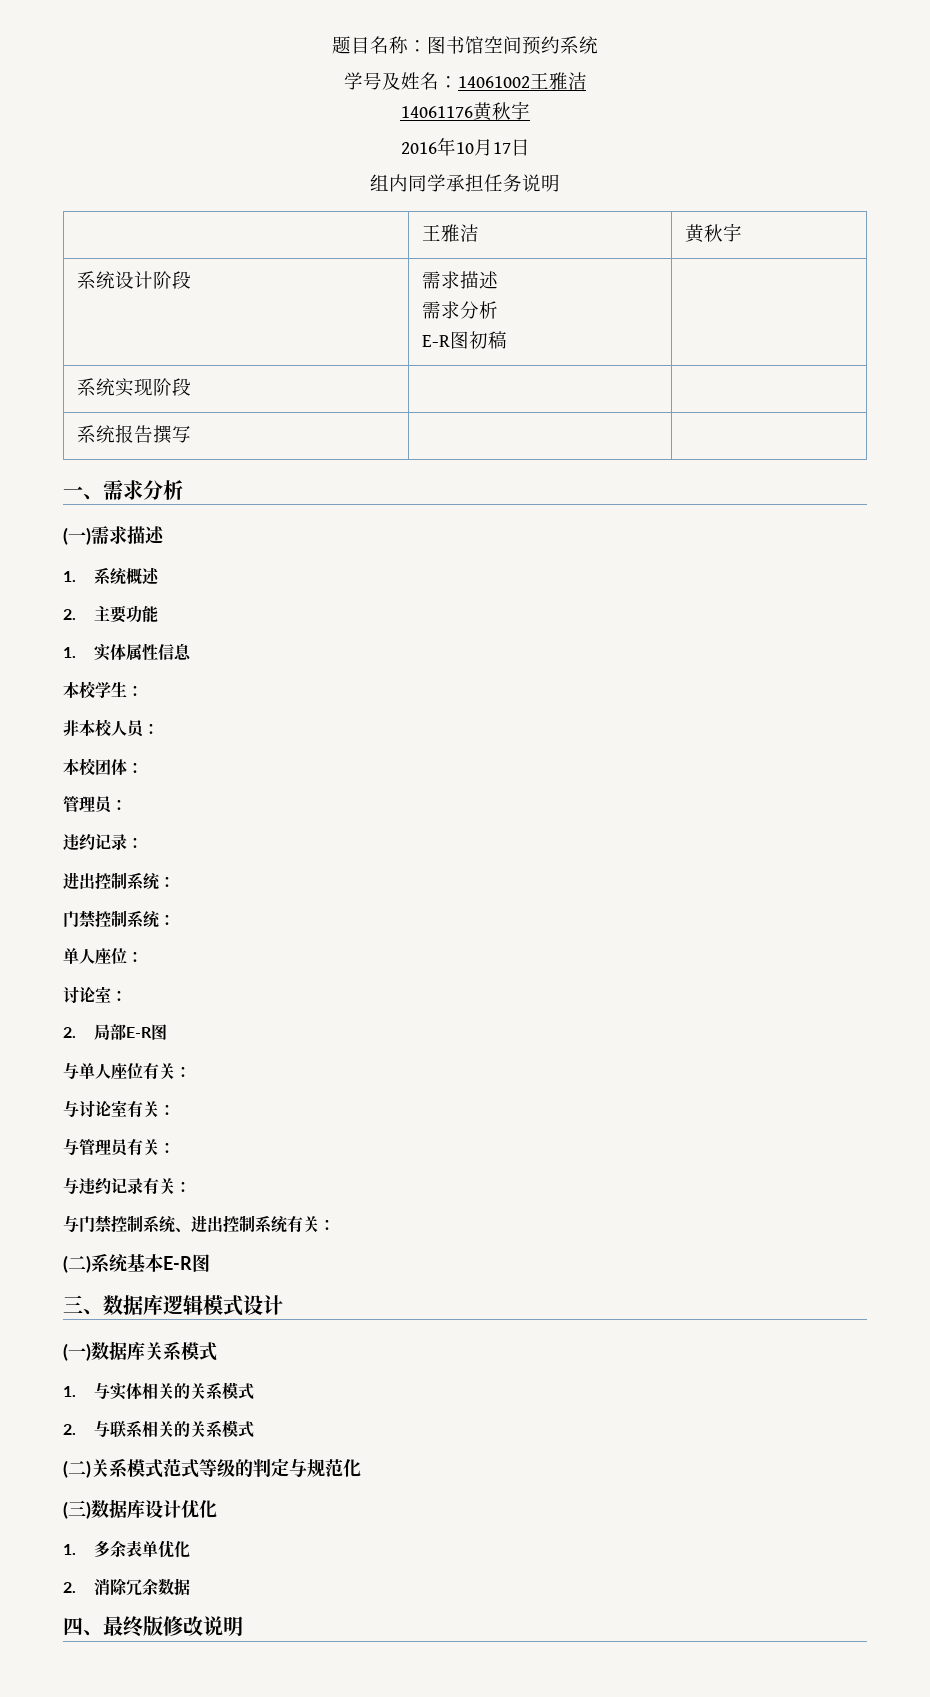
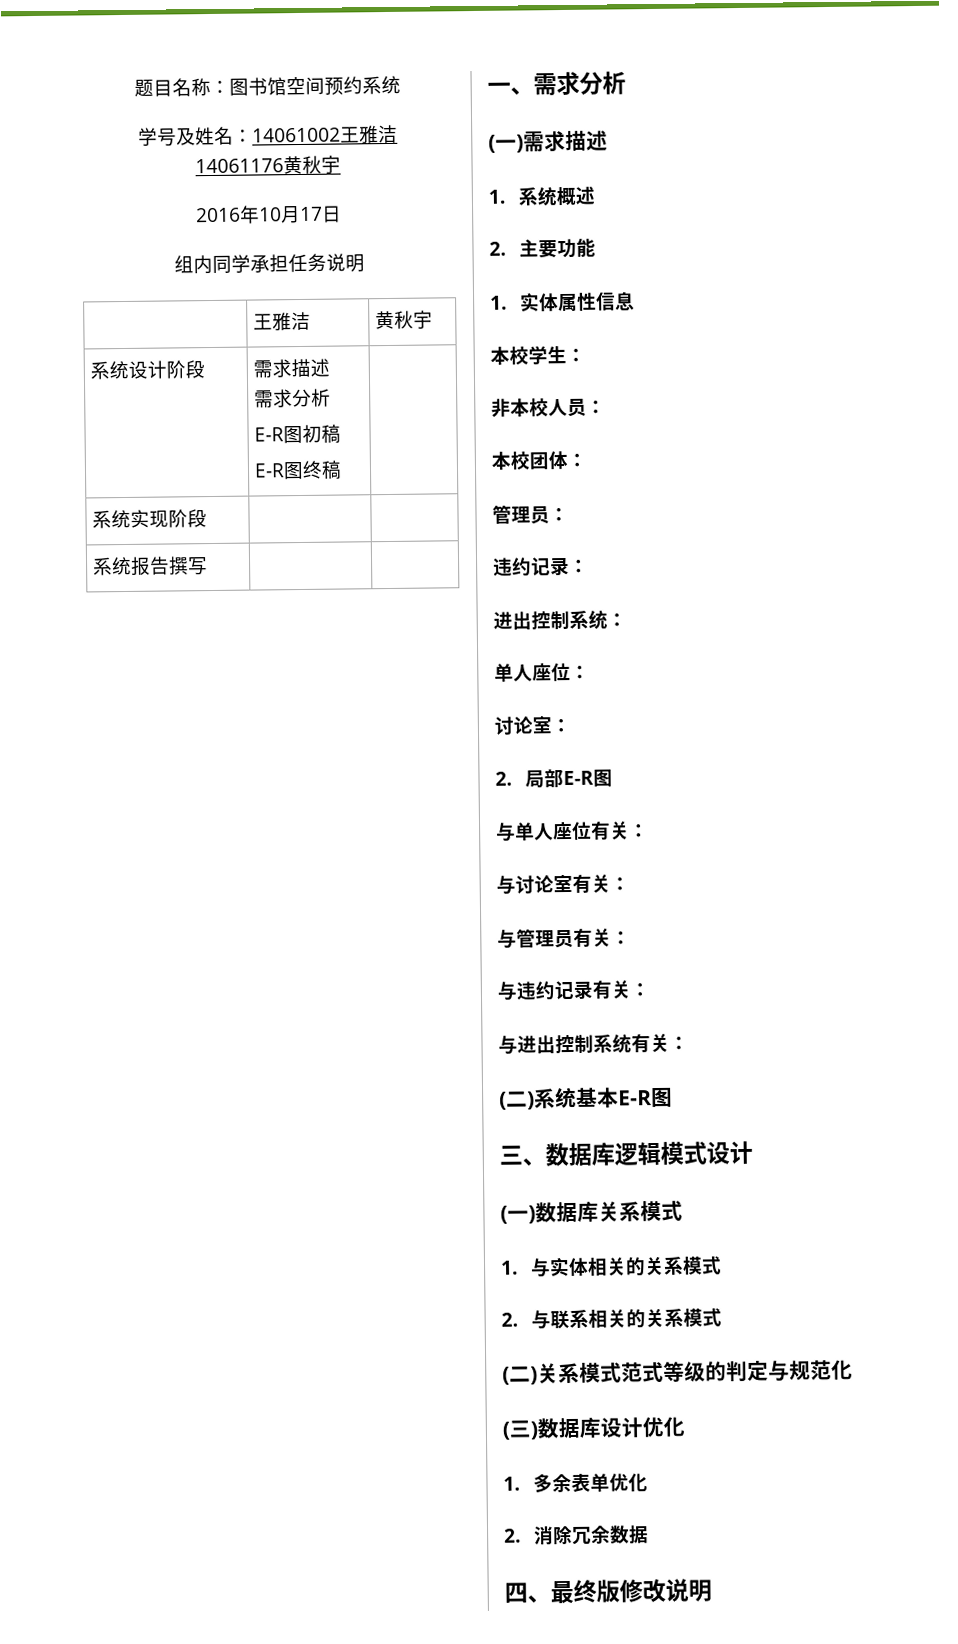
(508, 340) none -> [254,460,343,480] // E-R图终稿
[63,910,175,928] // 门禁控制系统： -> (627, 620) none
[79,1215,191,1233] 门禁控制系统、 -> (518, 1045) none

